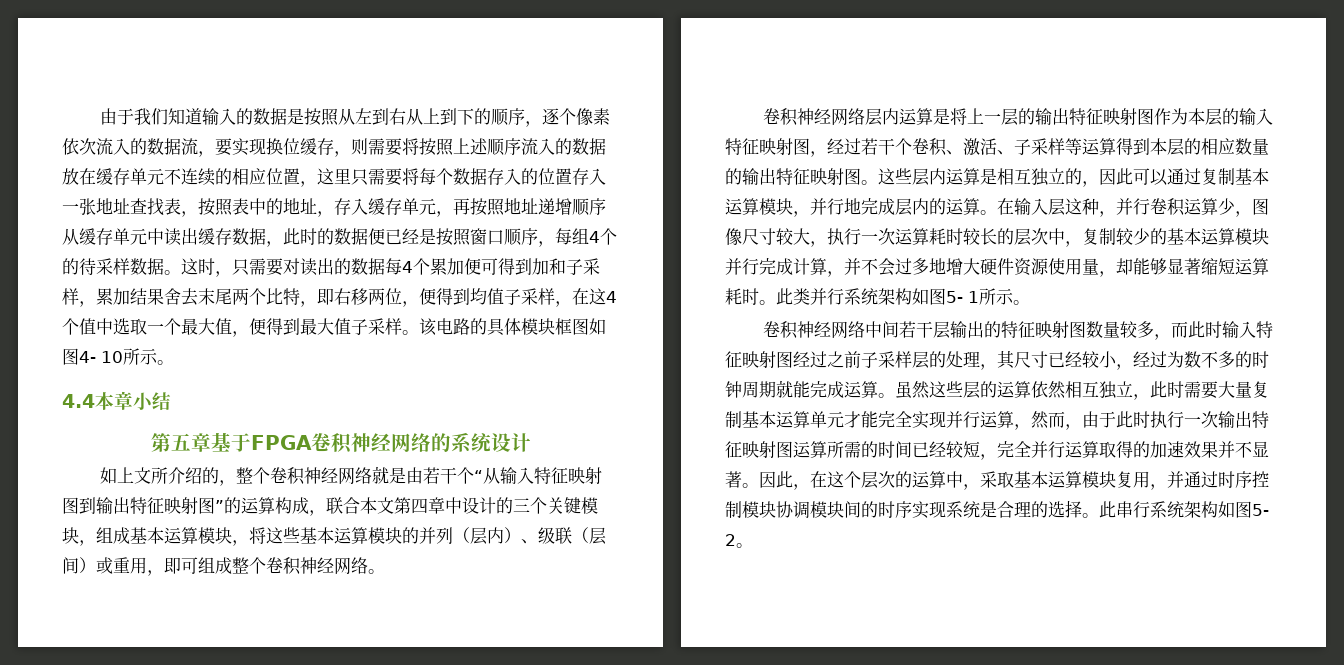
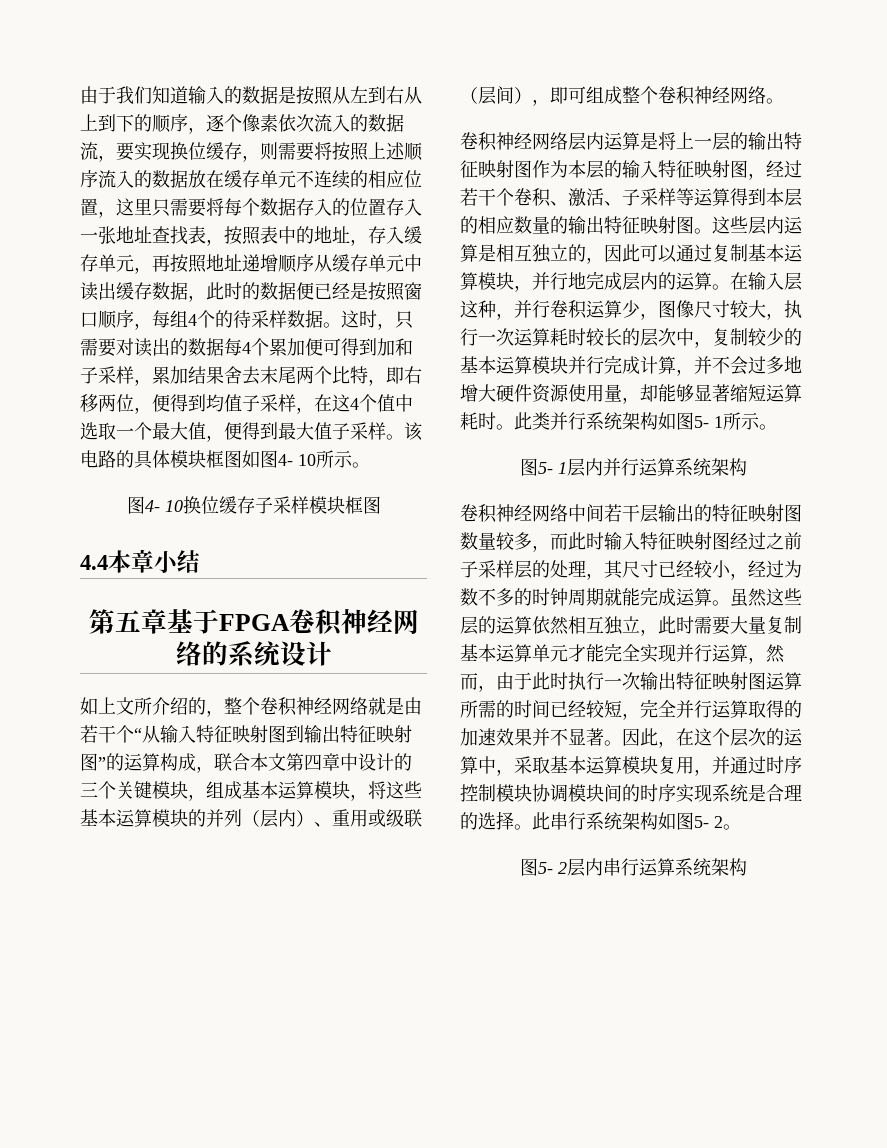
(174, 362) none -> [126,496,381,514] // 图4- 10换位缓存子采样模块框图
(538, 541) none -> [332,809,386,827] 重用或
[96,557,147,574] 或重用 -> (532, 95) none
(1030, 302) none -> [520,458,747,477] // 图5- 1层内并行运算系统架构
(753, 545) none -> [520,858,747,877] // 图5- 2层内串行运算系统架构

